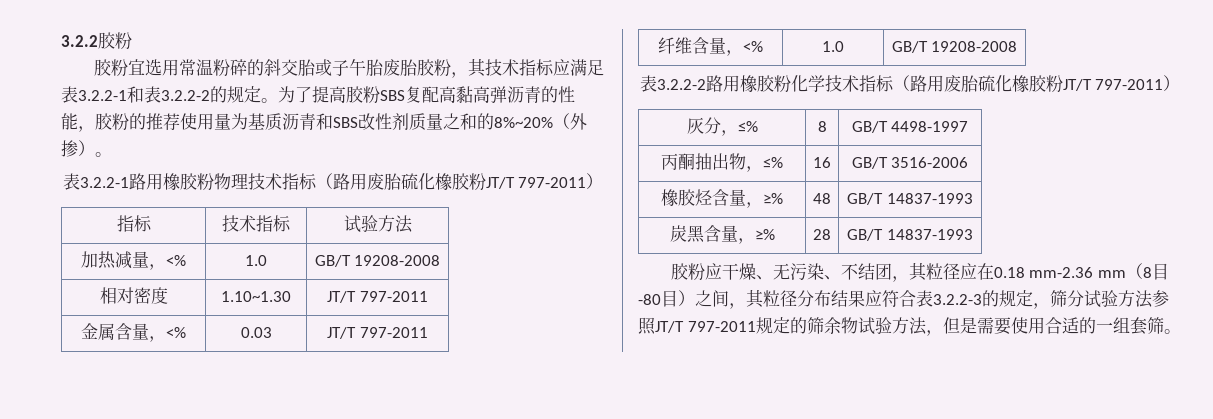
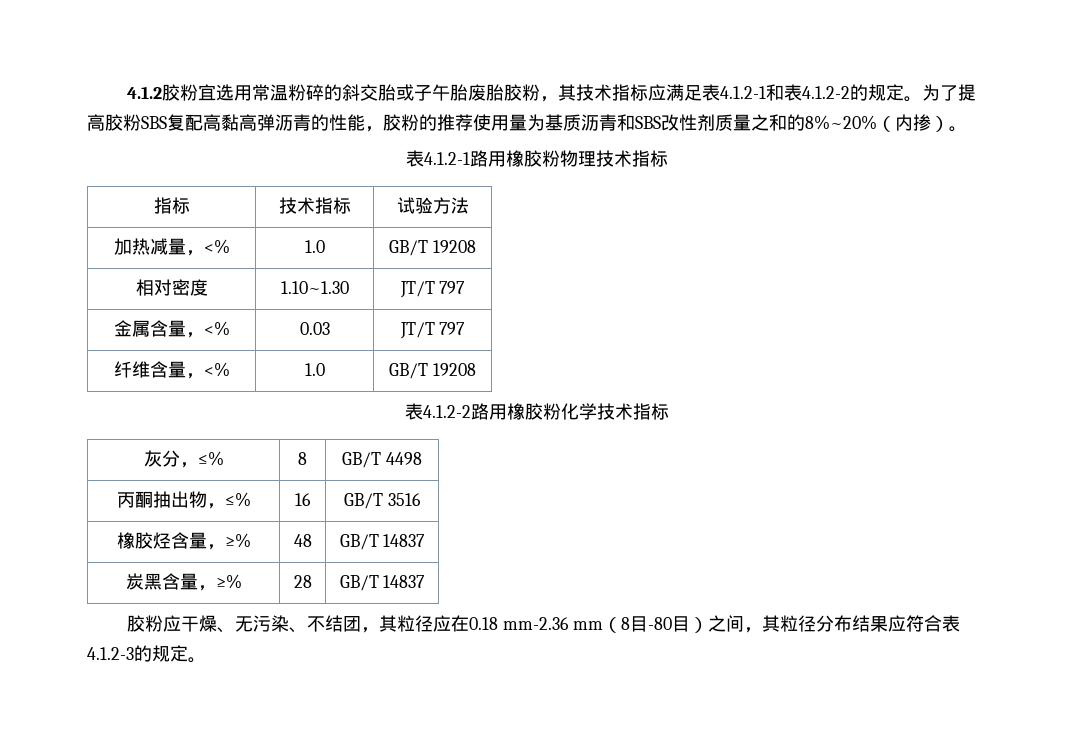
[61,32,132,50] 3.2.2胶粉 // -> [127,86,163,99] 4.1.2
[78,86,210,103] 3.2.2-1和表3.2.2-2 -> [720,84,851,101] 4.1.2-1和表4.1.2-2
[570,113,587,130] 外 -> [895,114,913,131] 内
[79,177,129,188] 3.2.2-1 -> [424,152,470,165] 4.1.2-1
[315,173,604,191] （路用废胎硫化橡胶粉JT/T 797-2011） -> (668, 158) none
[354,255,441,266] 19208-2008 -> [432,240,476,253] 19208
[359,291,428,302] 797-2011 -> [439,281,466,294] 797
[359,327,428,338] 797-2011 -> [439,322,466,335] 797
[931,41,1018,52] [639,75,706,92] 19208-2008 // 表3.2.2-2 -> [432,363,476,376] [405,403,471,420] 19208 // 表4.1.2-2
[892,75,1181,93] （路用废胎硫化橡胶粉JT/T 797-2011） -> (669, 411) none
[891,121,969,132] 4498-1997 -> [385,452,422,465] 4498
[891,157,969,168] 3516-2006 -> [387,493,421,506] 3516
[886,193,973,204] 14837-1993 -> [383,534,426,547] 14837
[886,229,973,240] 14837-1993 -> [383,575,426,588] 14837
[933,290,1169,309] [638,317,1164,336] 3.2.2-3的规定，筛分试验方法参照JT/T 797-2011规定的筛余物试验方法，但是需要使用合适的一组套筛 -> [87,645,188,662] 4.1.2-3的规定

